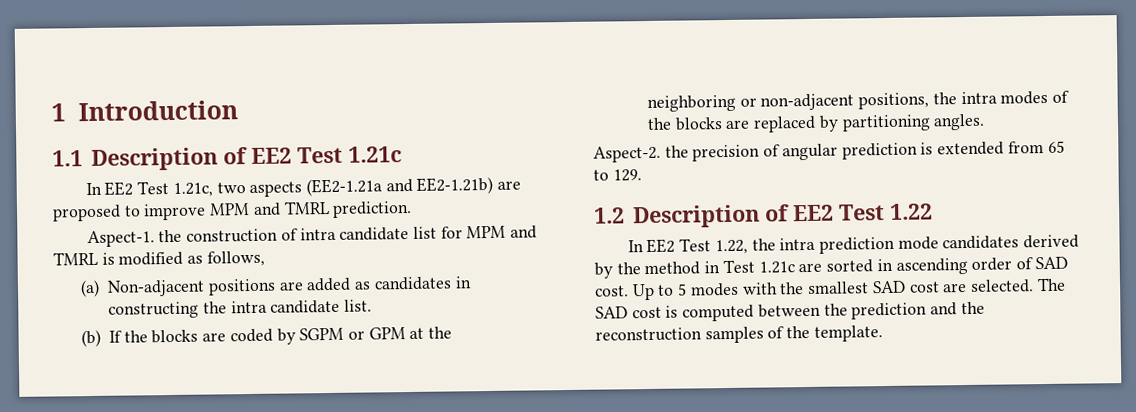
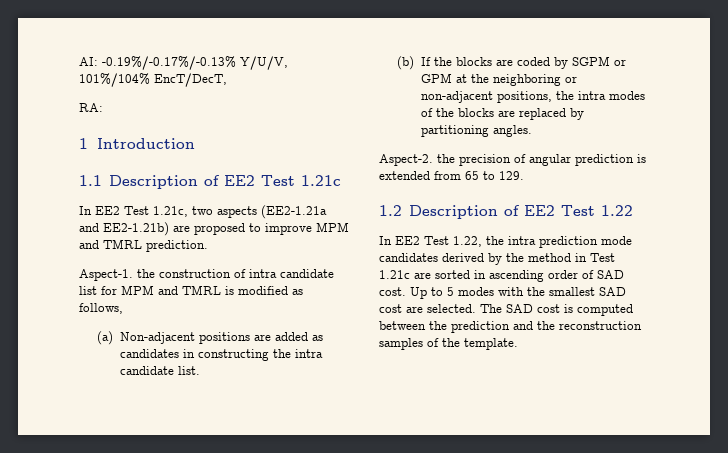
(51, 112) none -> [79,56,288,70] [79,73,227,87] [79,103,103,112] AI: -0.19%/-0.17%/-0.13% Y/U/V, 101%/104% EncT/DecT, // RA: //

